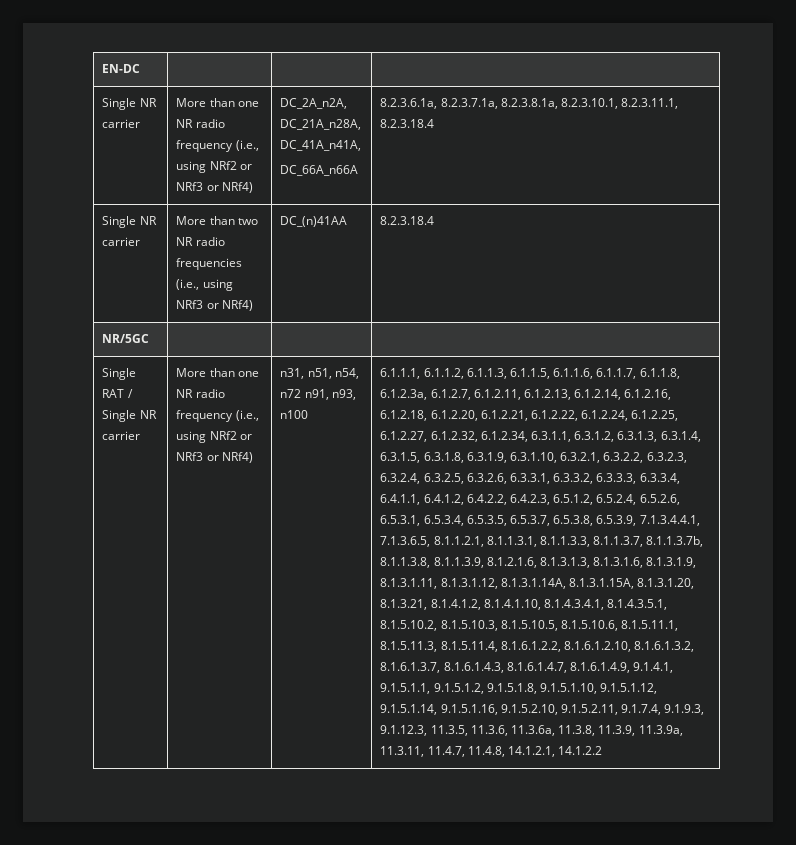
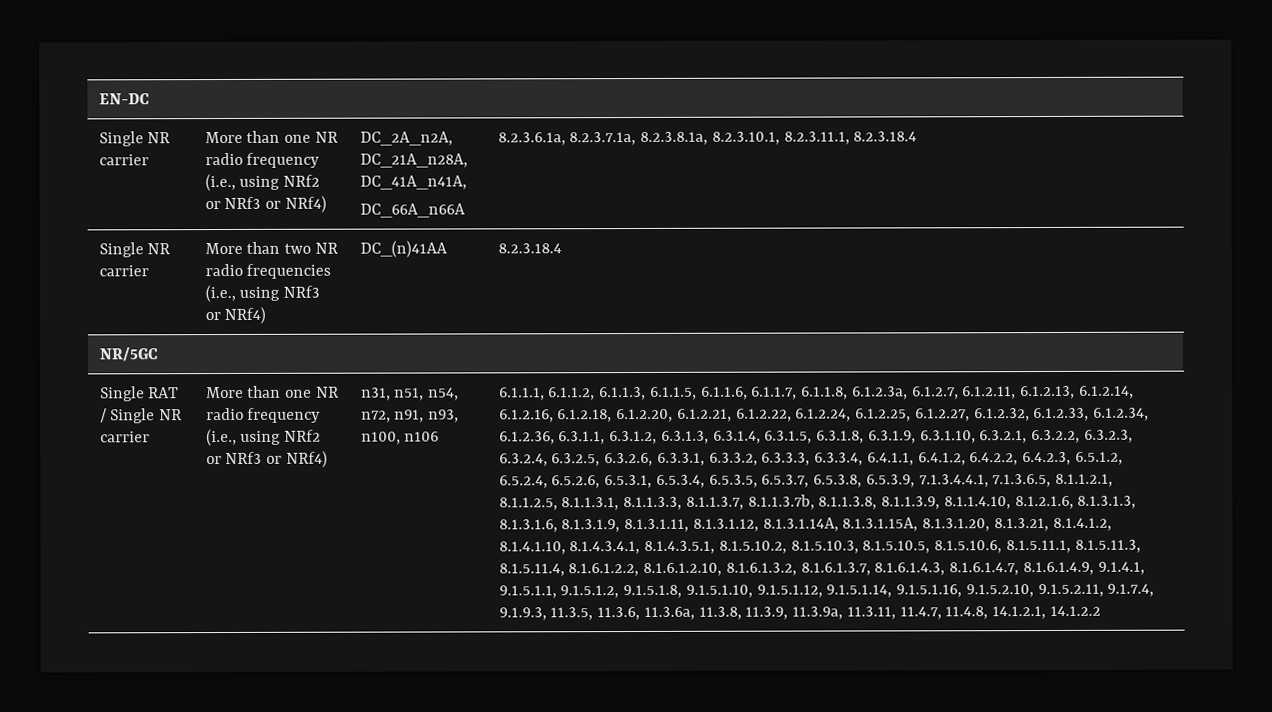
[280,389,302,398] n72 -> [360,410,391,423] n72,
[280,410,309,419] n100 -> [360,431,440,445] n100, n106
[480,431,528,442] 6.1.2.34, -> [1033,407,1149,422] [498,431,555,445] 6.1.2.33, 6.1.2.34, 6.1.2.36,
(484, 541) none -> [498,497,558,511] 8.1.1.2.5,
(484, 562) none -> [943,496,1011,510] 8.1.1.4.10,
[380,725,428,736] 9.1.12.3, -> (547, 614) none

